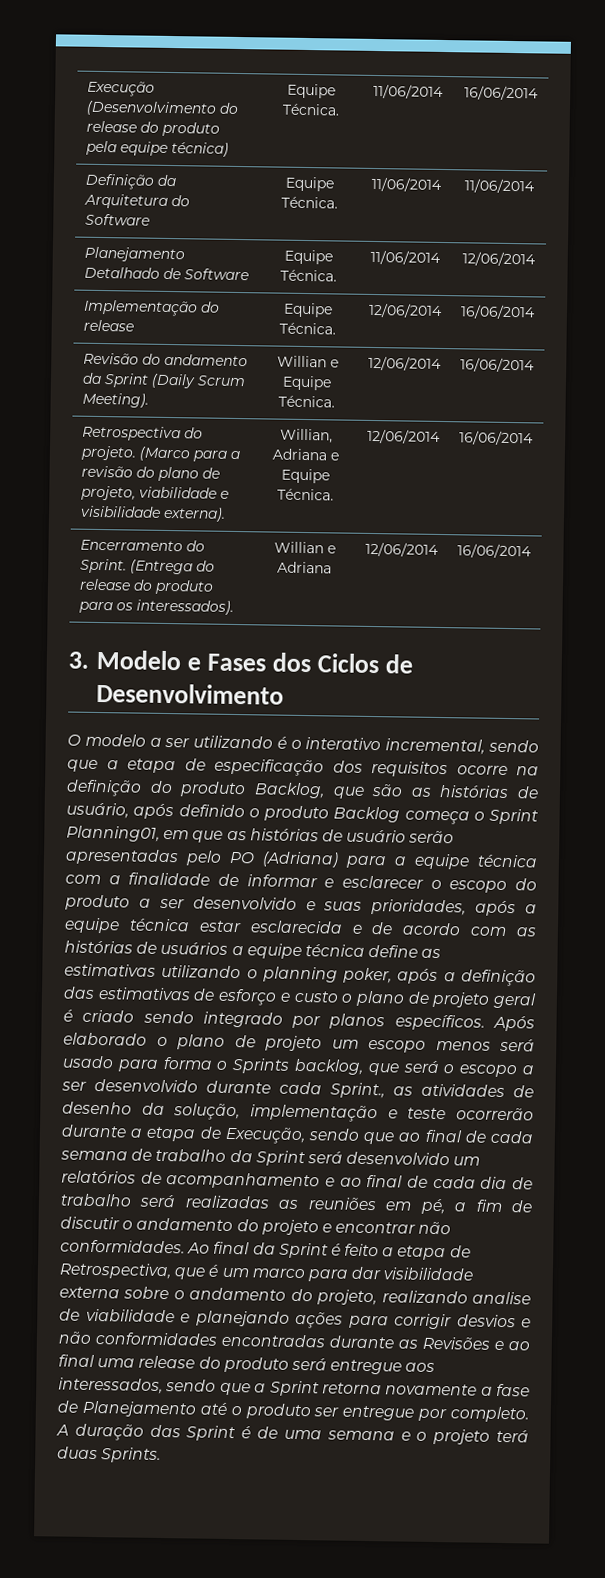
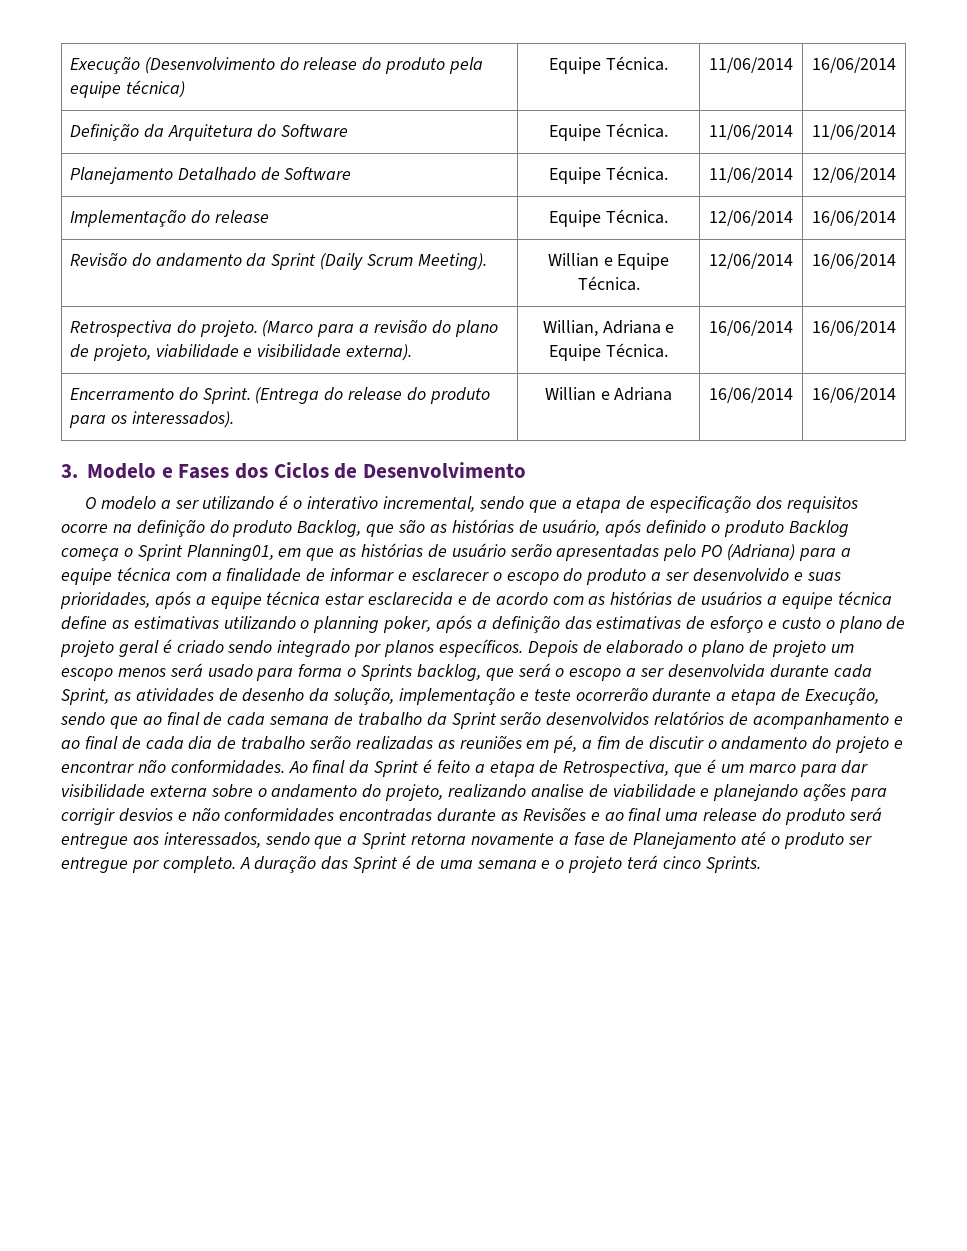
[366,428,441,444] 12/06/2014 -> [709,320,793,336] 16/06/2014
[364,541,439,557] 12/06/2014 -> [709,387,793,403] 16/06/2014
[492,1015,535,1032] Após -> [527,640,602,657] Depois de
[94,1078,198,1093] desenvolvido -> [667,664,765,678] desenvolvida
[330,1082,385,1099] Sprint., -> [61,688,109,705] Sprint,
[306,1151,481,1166] será desenvolvido um -> [499,711,650,726] serão desenvolvidos
[139,1194,177,1208] será -> [309,735,352,749] serão
[57,1446,98,1460] duas -> [662,856,701,869] cinco

